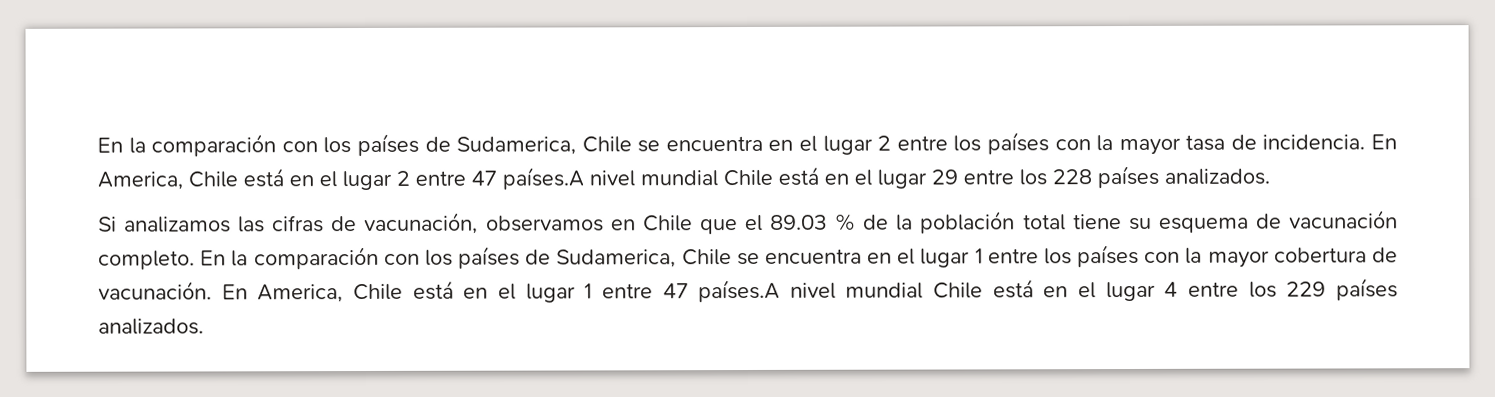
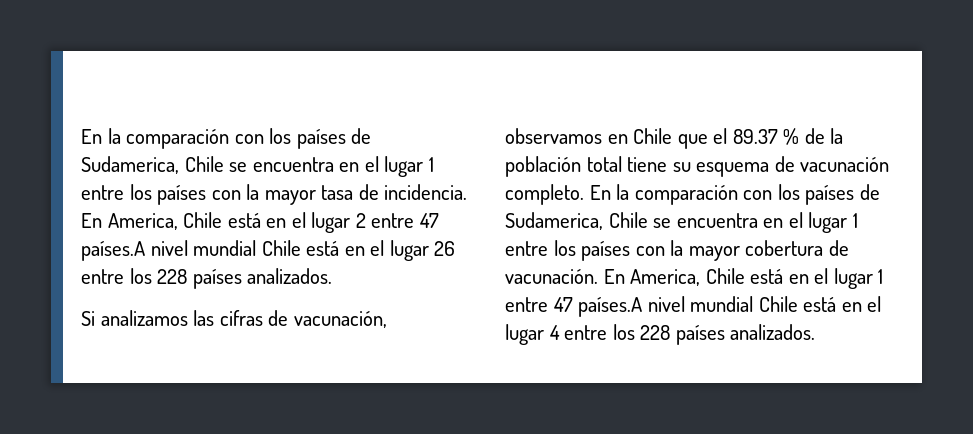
[877,135,892,151] 2 -> [428,157,434,172] 1
[931,169,958,185] 29 -> [434,241,456,256] 26
[770,214,829,230] 89.03 -> [732,129,778,144] 89.37
[1286,281,1327,297] 229 -> [640,325,671,340] 228

